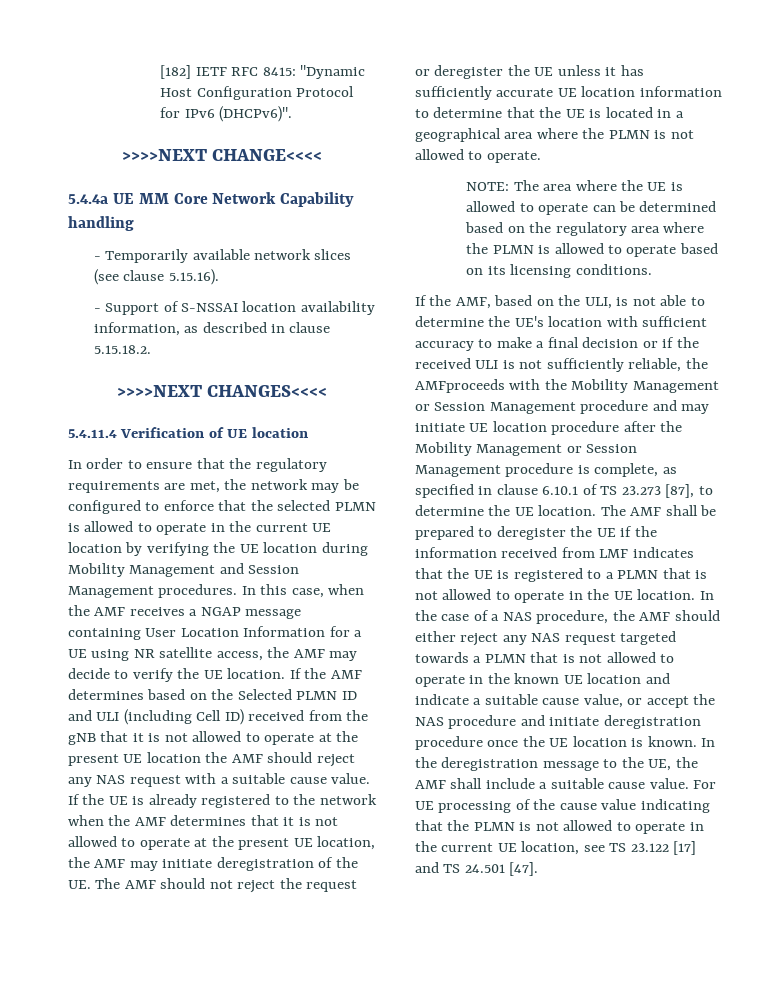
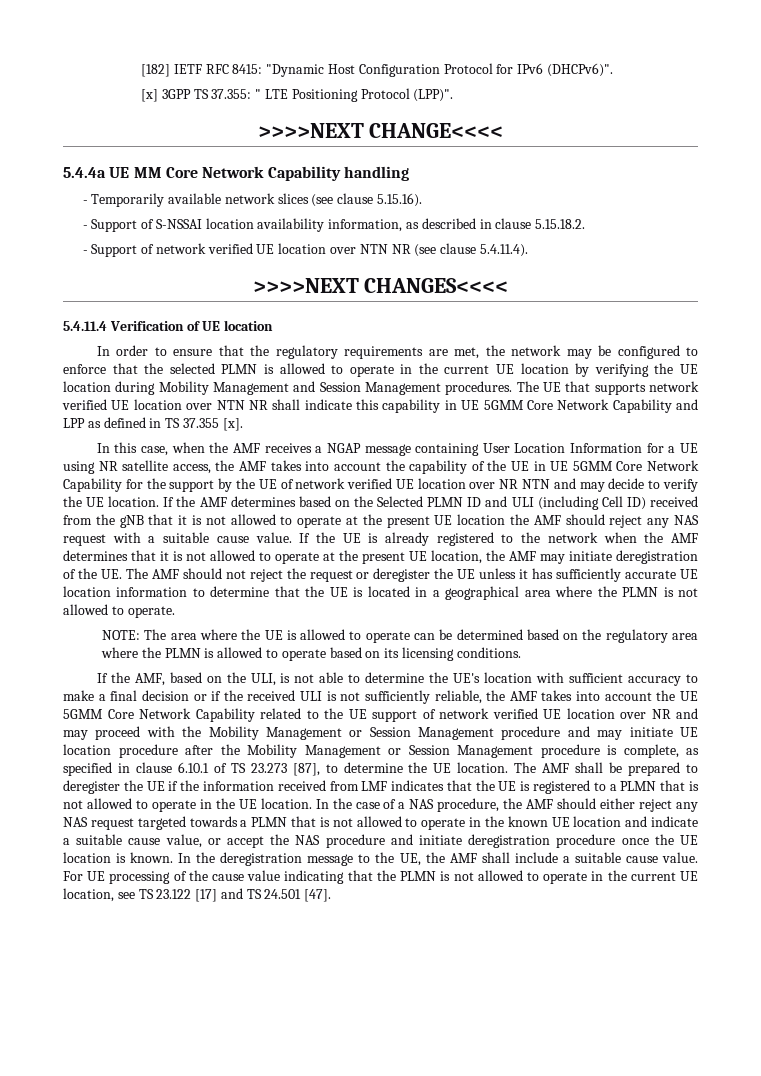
(293, 114) none -> [141,88,454,102] // [x] 3GPP TS 37.355: " LTE Positioning Protocol (LPP)".
(151, 349) none -> [82,243,528,257] // - Support of network verified UE location over NTN NR (see clause 5.4.11.4).
(238, 591) none -> [516,381,699,395] [62,399,698,413] [63,417,243,431] The UE that supports network verified UE location over NTN NR shall indicate this capability in UE 5GMM Core Network Capability and LPP as defined in TS 37.355 [x]. //
(325, 653) none -> [270,460,699,474] [63,478,576,492] takes into account the capability of the UE in UE 5GMM Core Network Capability for the support by the UE of network verified UE location over NR NTN and
[415,379,505,393] AMFproceeds -> [509,690,699,701] [63,708,698,722] [63,726,141,740] AMF takes into account the UE 5GMM Core Network Capability related to the UE support of network verified UE location over NR and may proceed

